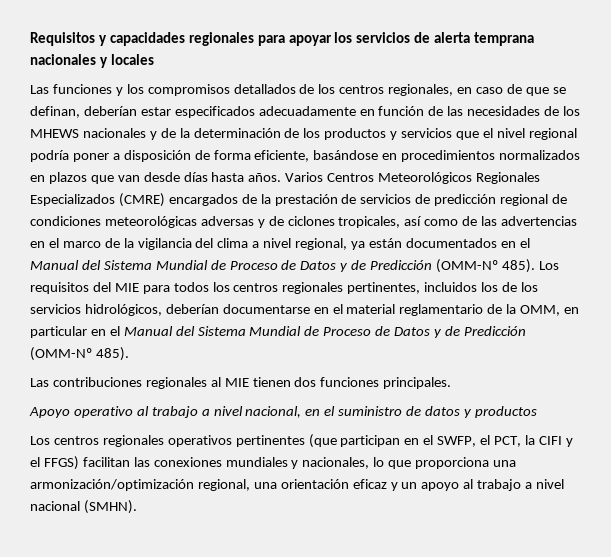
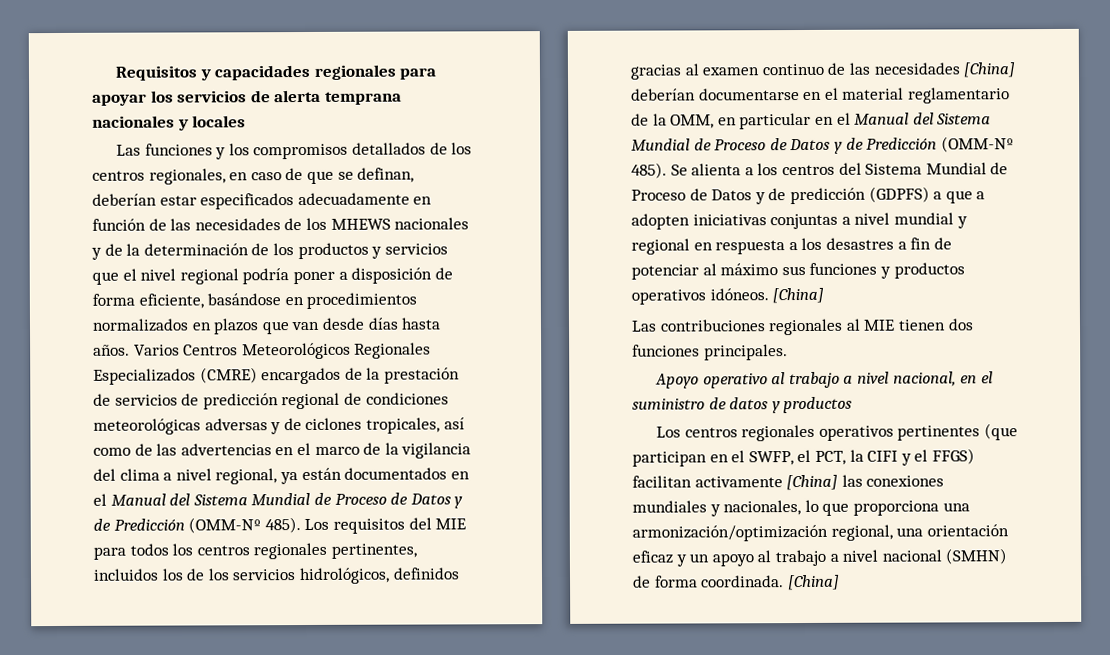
(162, 310) none -> [392,567,460,580] [630,62,1016,80] definidos gracias al examen continuo de las necesidades [China]
(129, 354) none -> [670,162,1009,176] [631,186,986,205] [631,212,968,230] [631,237,952,255] [631,262,965,280] [631,287,825,305] Se alienta a los centros del Sistema Mundial de Proceso de Datos y de predicción (GDPFS) a que a adopten iniciativas conjuntas a nivel mundial y regional en respuesta a los desastres a fin de potenciar al máximo sus funciones y productos operativos idóneos. [China]
(130, 462) none -> [694,474,839,491] activamente [China]
[83,500,137,514] (SMHN). -> [945,548,1008,565] [632,574,840,591] (SMHN) de forma coordinada. [China]

